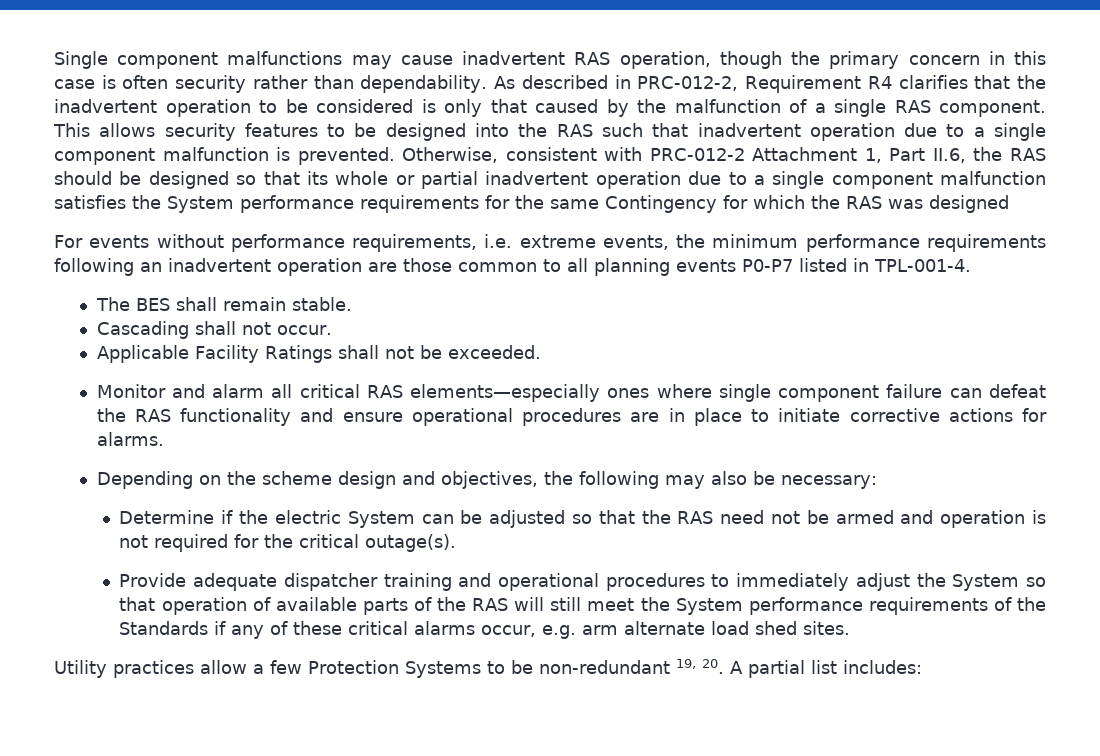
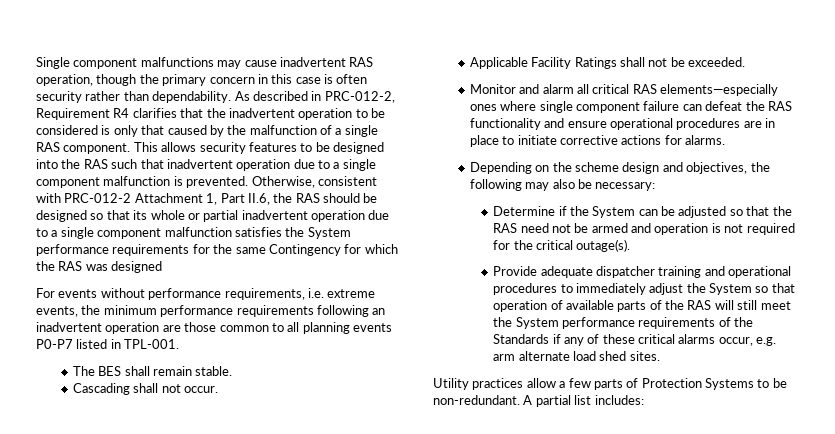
[874,259,971,272] TPL-001-4. -> [124,339,180,349] TPL-001.
[274,510,341,524] electric -> (589, 211) none
(302, 667) none -> [593,378,639,390] parts of
[539,659,724,674] non-redundant 19, 20. -> [433,395,520,405] non-redundant.

